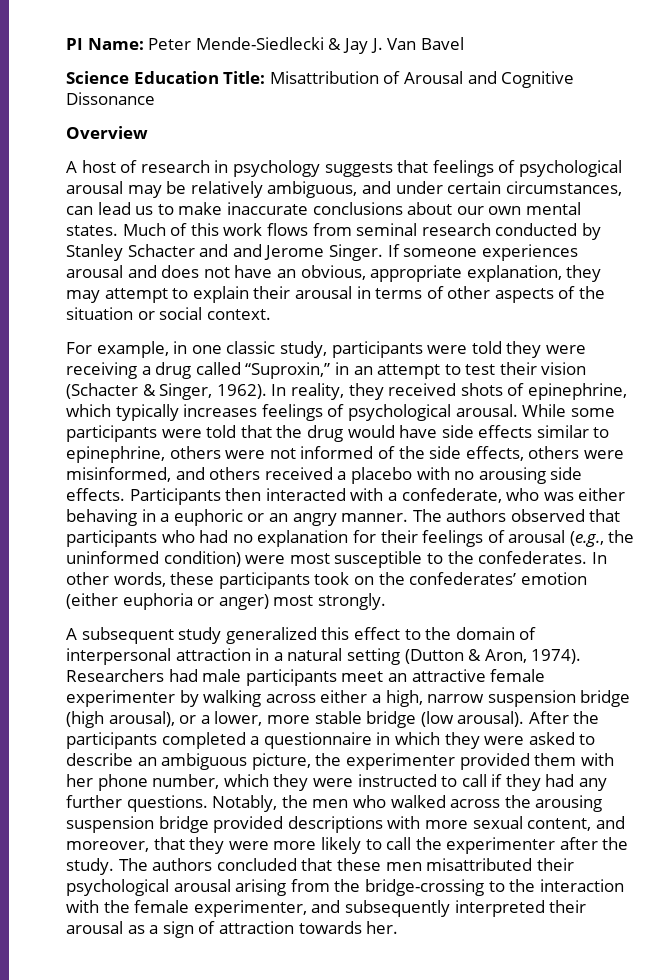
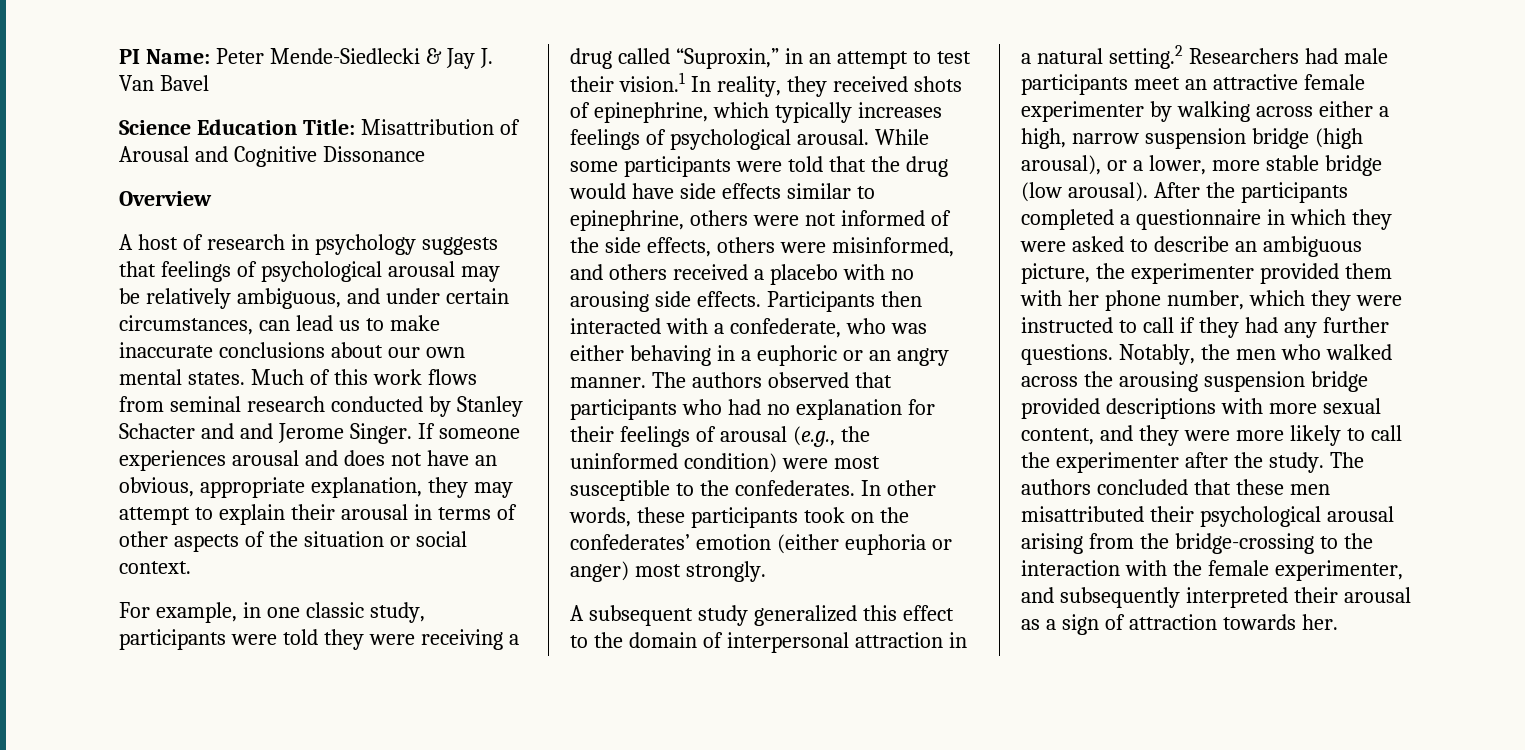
[541,362,587,375] [66,383,267,400] vision (Schacter & Singer, 1962). -> [618,72,685,92] vision.1
[346,648,582,665] setting (Dutton & Aron, 1974). -> [1108,45,1183,69] setting.2
[66,837,185,852] moreover, that -> (1133, 433) none

